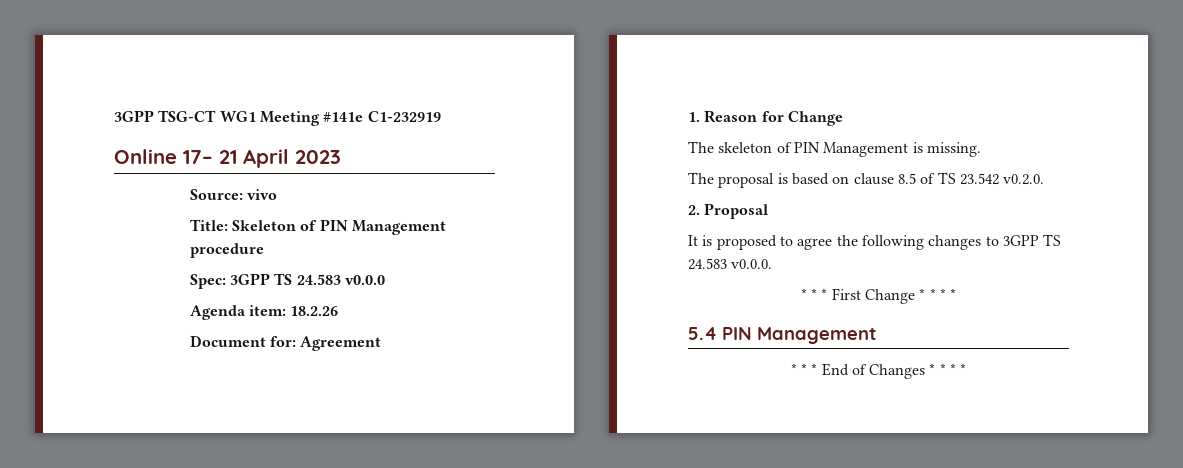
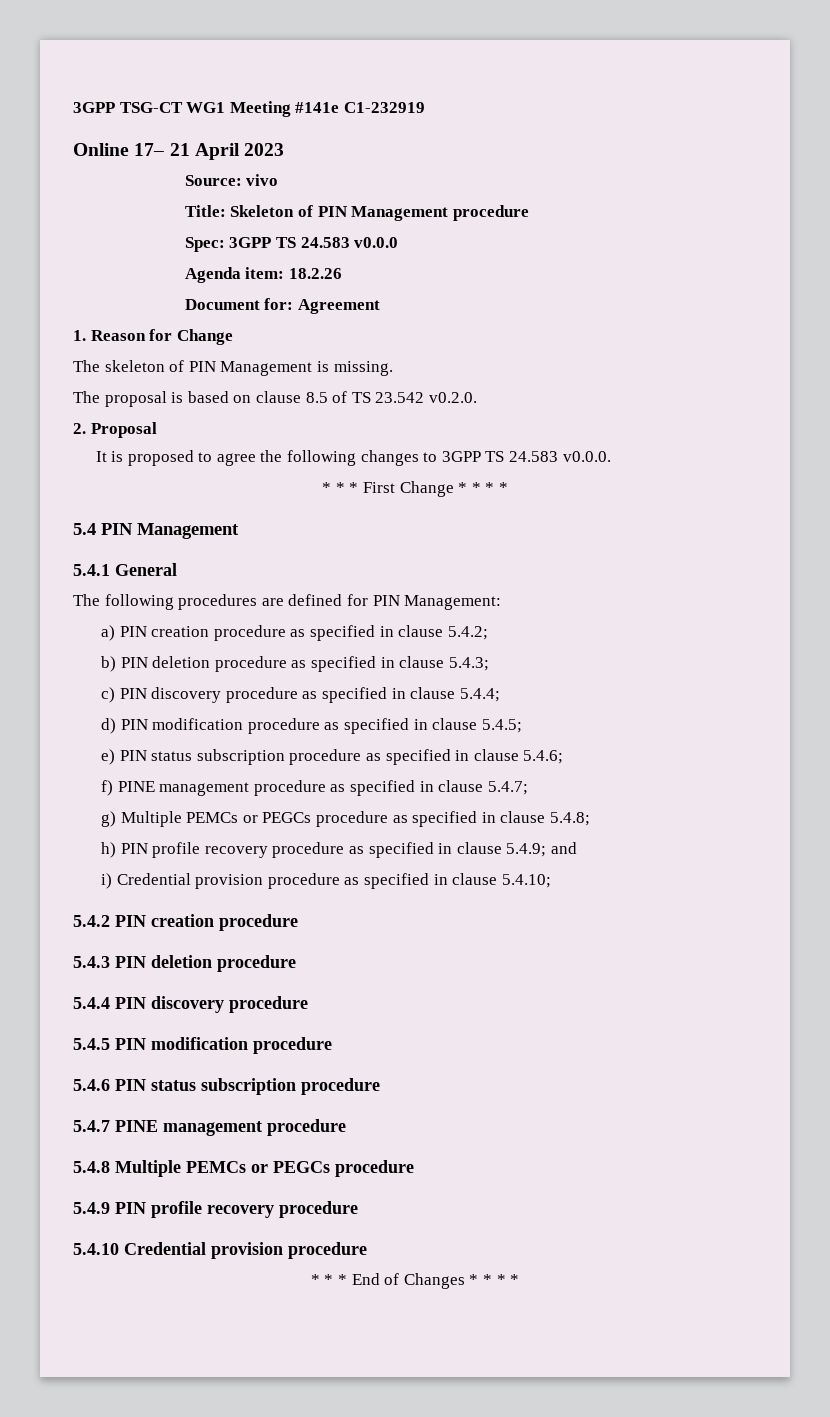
(877, 335) none -> [73,563,177,576] [73,594,502,610] [100,625,488,641] [100,656,489,672] [100,687,500,703] [100,718,522,734] [100,749,564,765] [100,780,528,796] [100,811,590,827] [100,842,577,858] [100,873,551,889] [73,914,298,931] [73,955,296,972] [73,996,308,1013] [73,1037,332,1054] [73,1078,380,1095] [73,1119,346,1136] [73,1160,414,1177] [73,1201,358,1218] [73,1242,367,1259] // 5.4.1 General // The following procedures are defined for PIN Management: // a) PIN creation procedure as specified in clause 5.4.2; // b) PIN deletion procedure as specified in clause 5.4.3; // c) PIN discovery procedure as specified in clause 5.4.4; // d) PIN modification procedure as specified in clause 5.4.5; // e) PIN status subscription procedure as specified in clause 5.4.6; // f) PINE management procedure as specified in clause 5.4.7; // g) Multiple PEMCs or PEGCs procedure as specified in clause 5.4.8; // h) PIN profile recovery procedure as specified in clause 5.4.9; and // i) Credential provision procedure as specified in clause 5.4.10; // 5.4.2 PIN creation procedure // 5.4.3 PIN deletion procedure // 5.4.4 PIN discovery procedure // 5.4.5 PIN modification procedure // 5.4.6 PIN status subscription procedure // 5.4.7 PINE management procedure // 5.4.8 Multiple PEMCs or PEGCs procedure // 5.4.9 PIN profile recovery procedure // 5.4.10 Credential provision procedure

